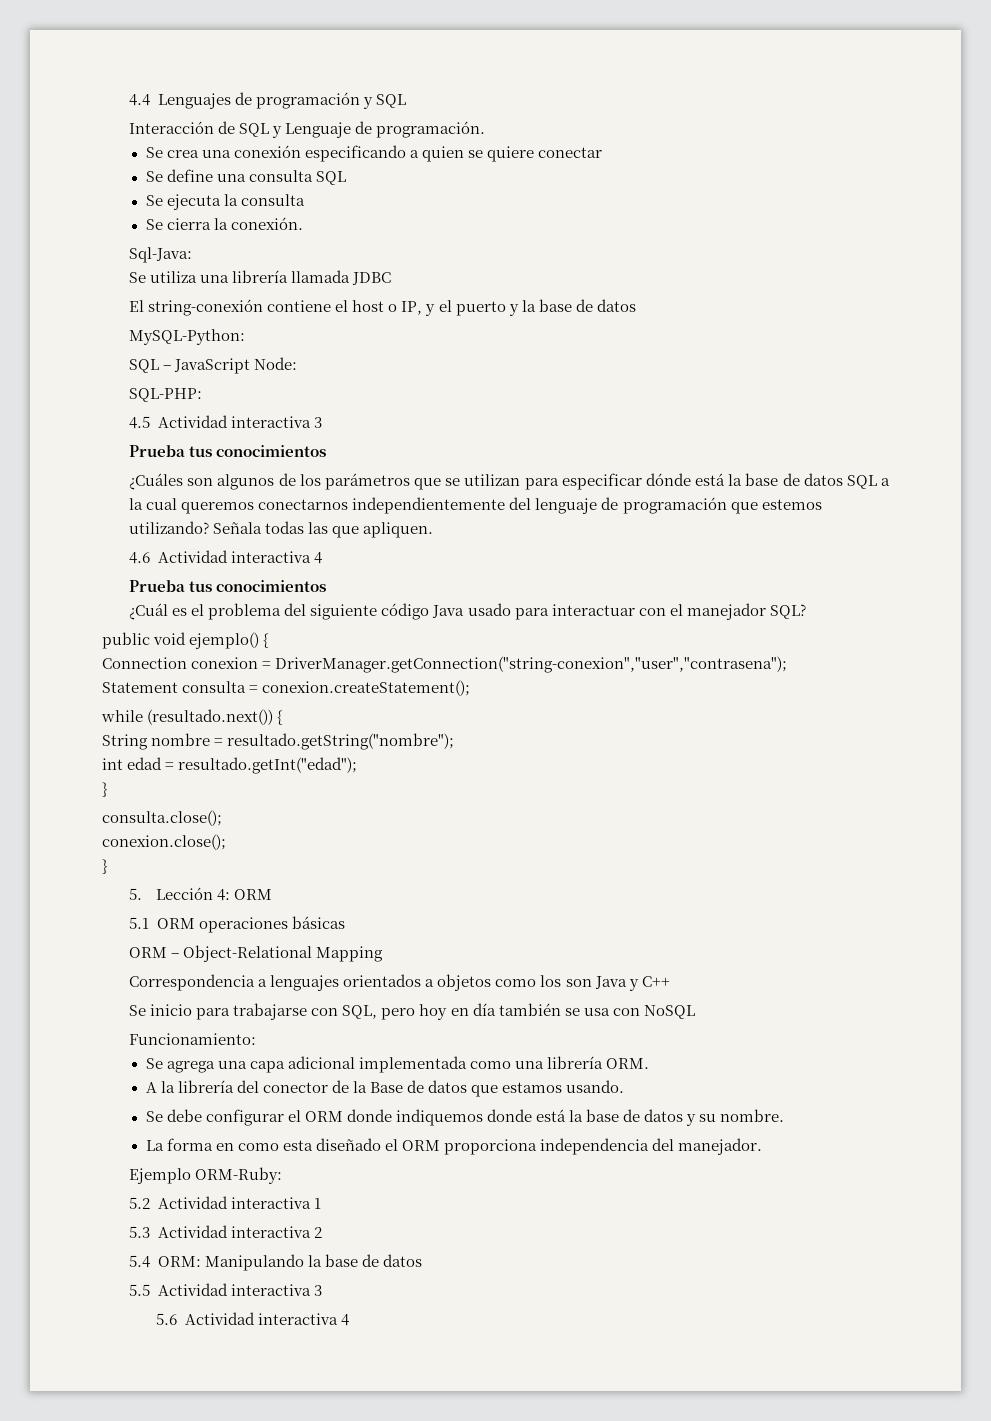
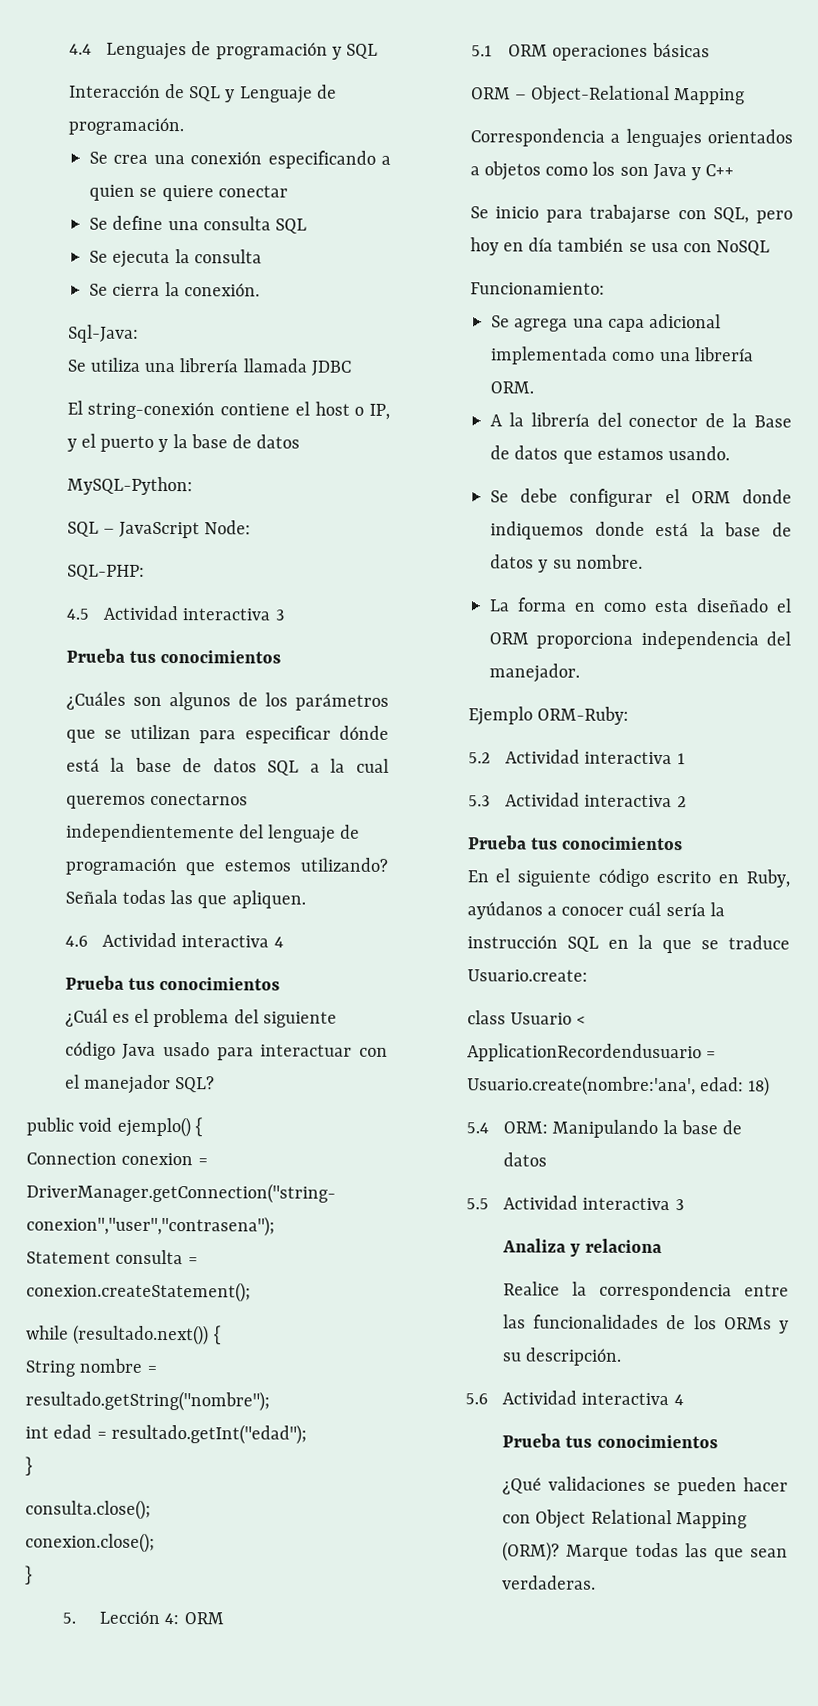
(322, 1232) none -> [467,835,684,851] [466,868,790,888] [466,901,725,920] [466,934,790,954] [466,969,588,982] [466,1010,587,1025] [466,1043,716,1063] [466,1075,771,1097] // Prueba tus conocimientos // En el siguiente código escrito en Ruby, ayúdanos a conocer cuál sería la instrucción SQL en la que se traduce Usuario.create: // class Usuario < ApplicationRecordendusuario = Usuario.create(nombre:'ana', edad: 18)
[156,1312,349,1326] 5.6 Actividad interactiva 4 -> [502,1238,662,1257] [503,1281,789,1301] [503,1314,789,1334] [502,1347,623,1366] [464,1390,684,1406] [502,1433,718,1449] [502,1476,788,1496] [502,1509,747,1529] [502,1541,788,1562] [502,1575,597,1590] Analiza y relaciona // Realice la correspondencia entre las funcionalidades de los ORMs y su descripción. // 5.6 Actividad interactiva 4 // Prueba tus conocimientos // ¿Qué validaciones se pueden hacer con Object Relational Mapping (ORM)? Marque todas las que sean verdaderas.

